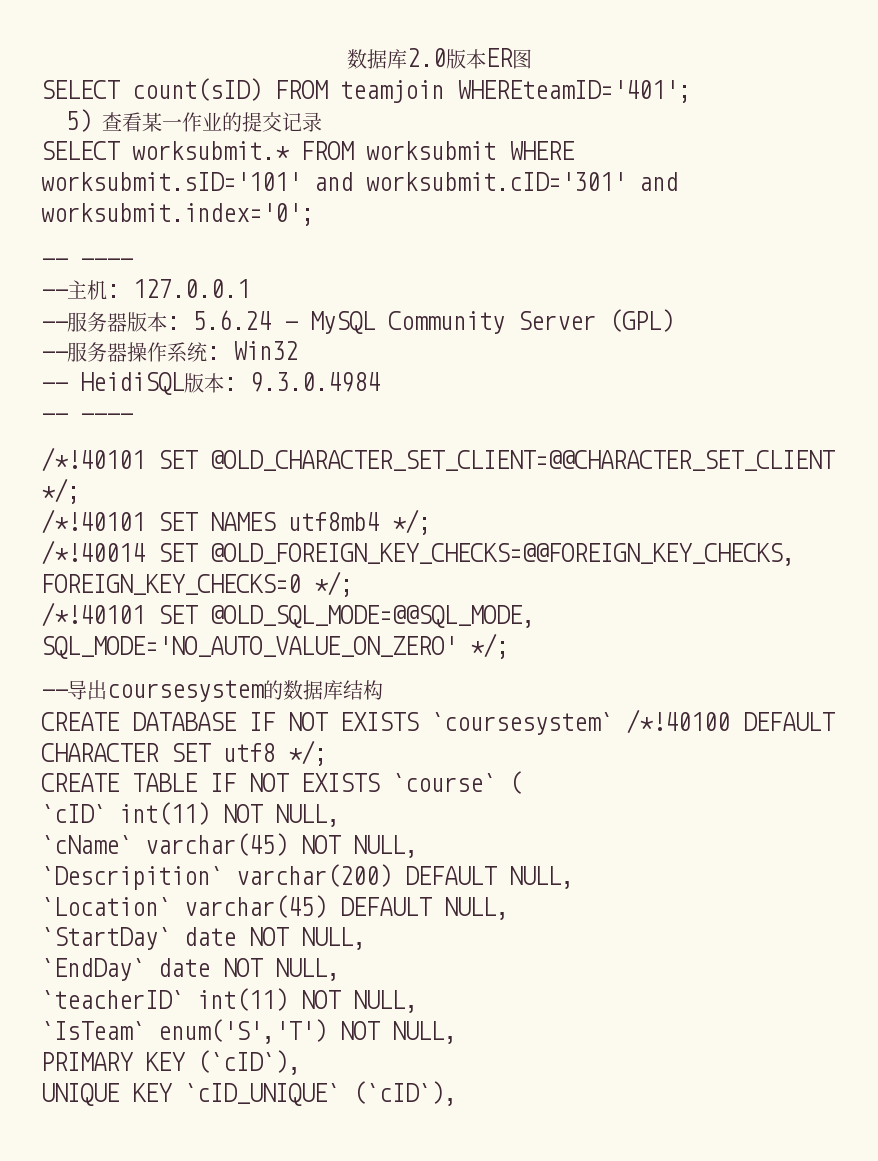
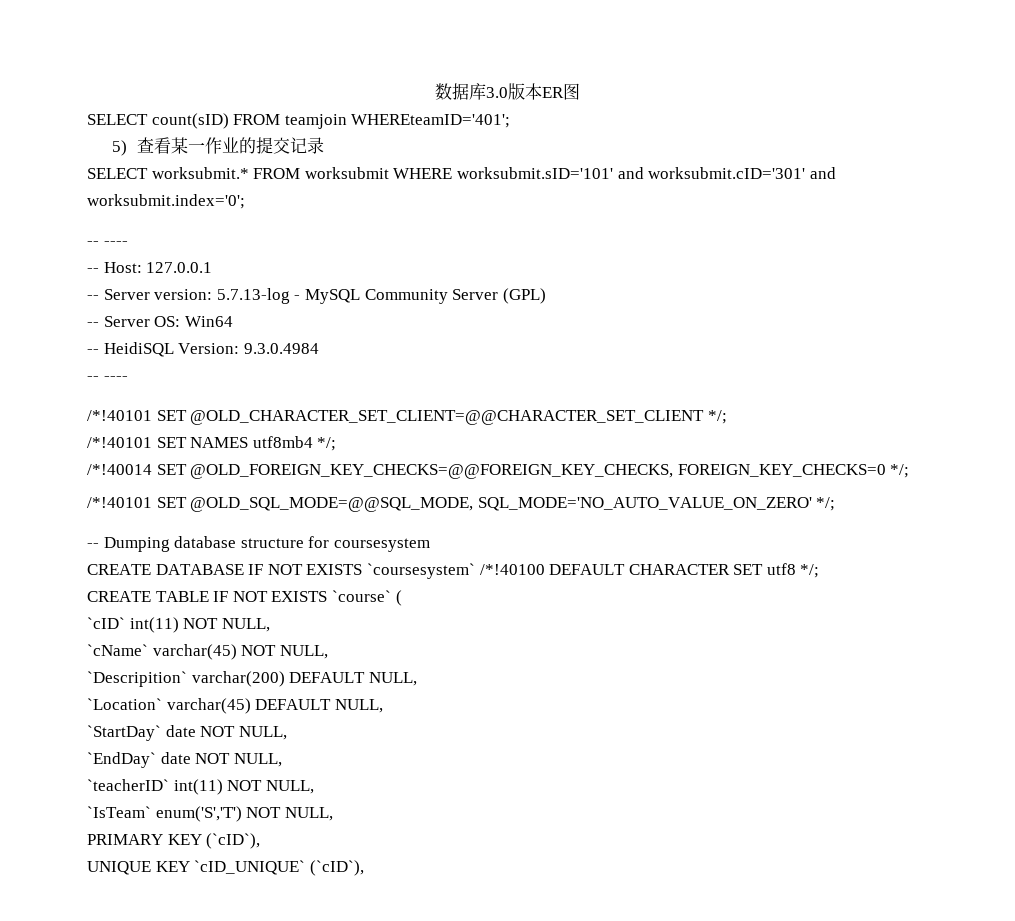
[346,48,446,69] 数据库2.0 -> [435,83,508,100] 数据库3.0
[67,280,120,300] 主机: -> [103,262,142,273] Host:
[67,310,271,332] 服务器版本: 5.6.24 -> [103,288,290,304] Server version: 5.7.13-log
[67,341,298,362] 服务器操作系统: Win32 -> [103,316,233,327] Server OS: Win64
[184,373,237,393] 版本: -> [178,343,240,354] Version:
[67,680,383,702] 导出coursesystem的数据库结构 -> [103,536,430,552] Dumping database structure for coursesystem

